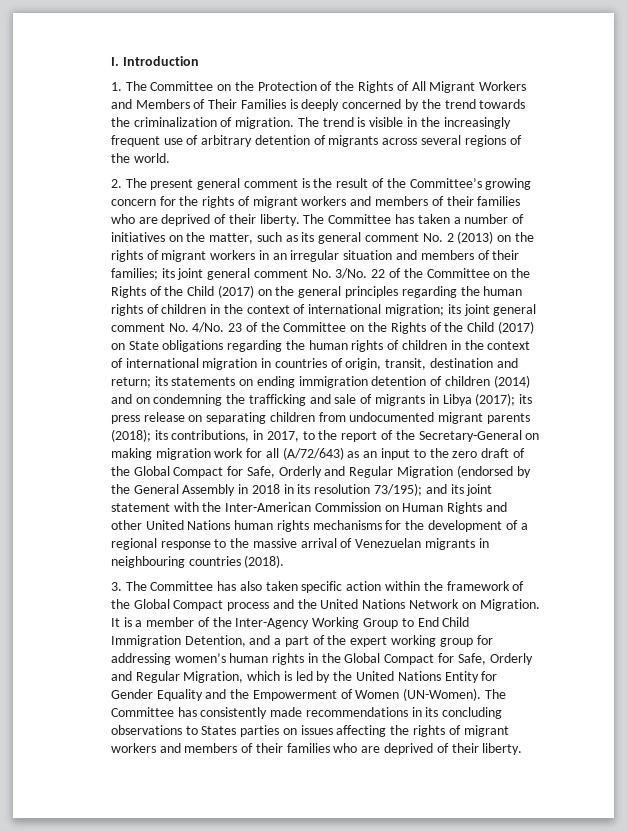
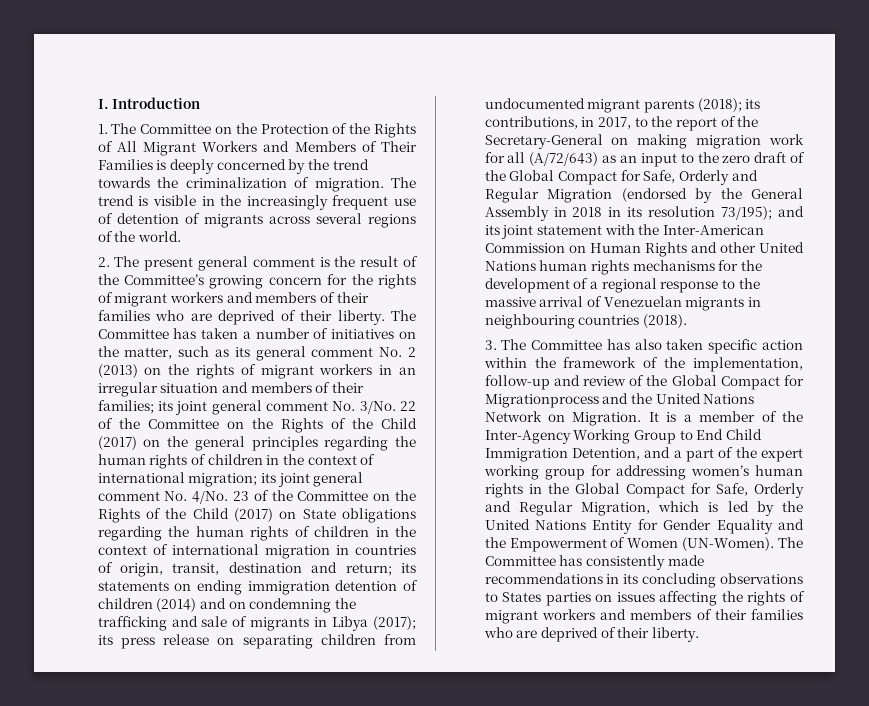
[201,135,253,147] arbitrary -> (113, 218) none
[133,599,270,611] Global Compact process -> [693,357,803,372] [484,375,804,390] [484,394,599,408] implementation, follow-up and review of the Global Compact for Migrationprocess

